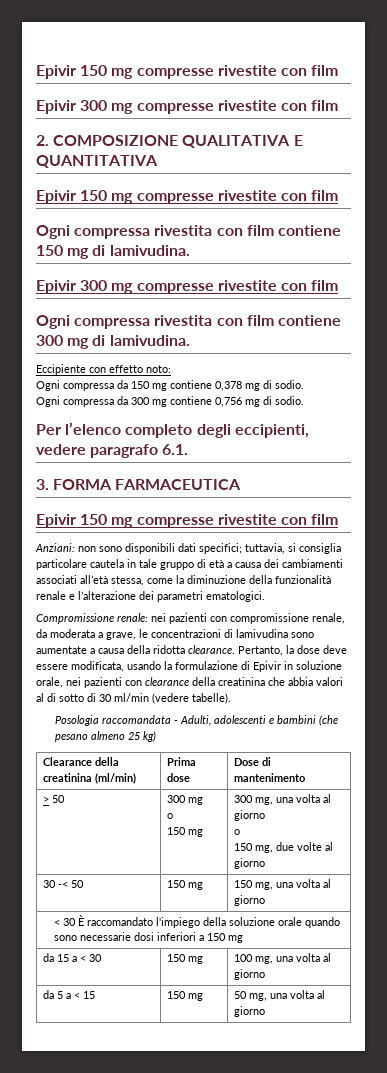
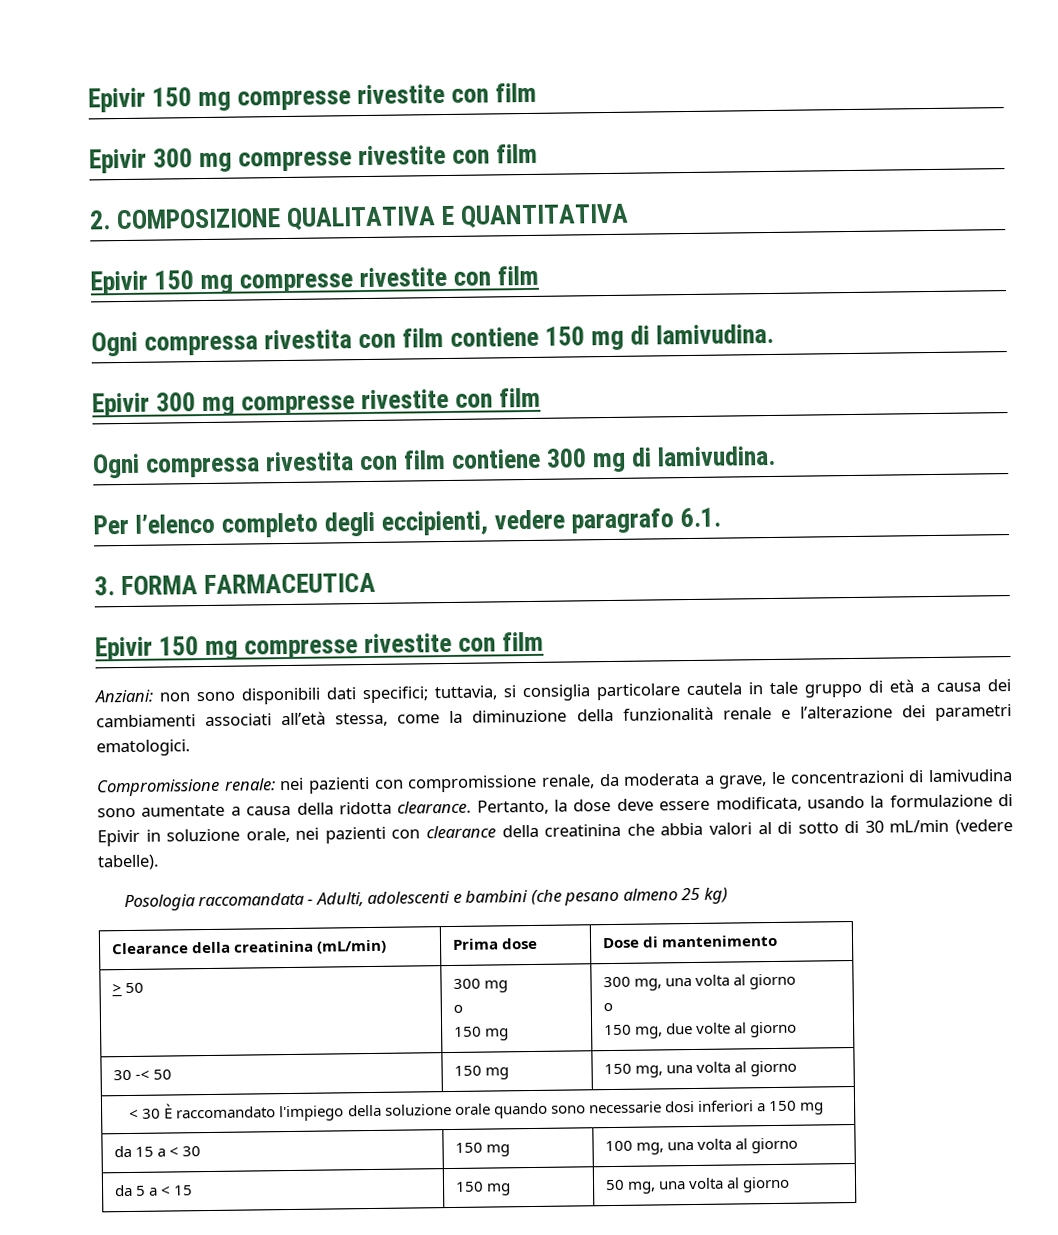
[36,364,171,375] [36,380,304,391] [36,396,304,407] // Eccipiente con effetto noto: // Ogni compressa da 150 mg contiene 0,378 mg di sodio. // Ogni compressa da 300 mg contiene 0,756 mg di sodio. -> (777, 456) none
[114,693,149,702] ml/min -> [889,819,950,833] mL/min
[94,773,136,784] (ml/min) -> [316,939,388,954] (mL/min)

